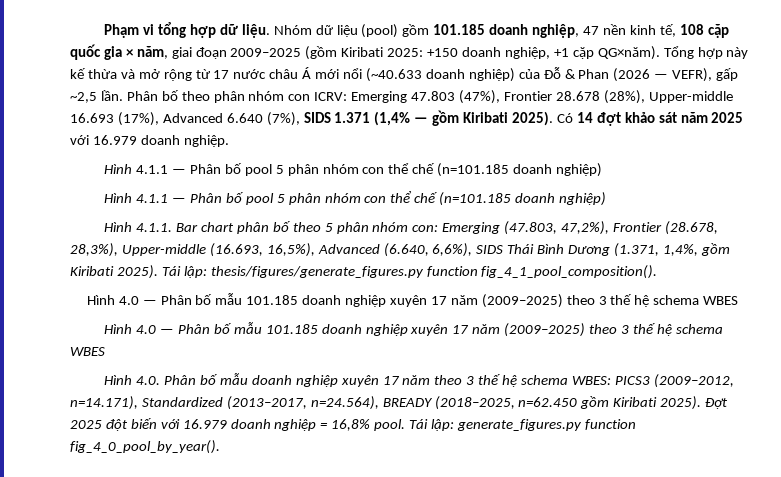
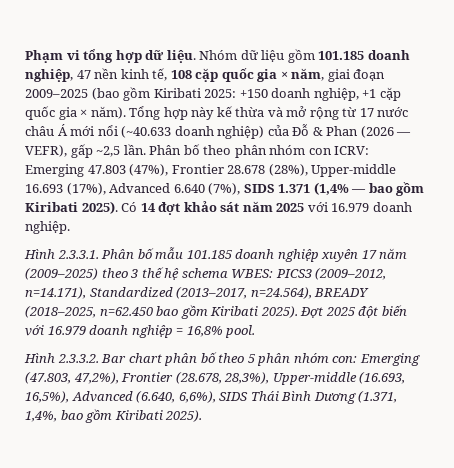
[361,24,399,38] (pool) -> (285, 56) none
[305,46,338,60] (gồm -> [91,87,151,101] (bao gồm
[597,46,660,60] QG×năm). -> [25,106,126,120] quốc gia × năm).
(429, 120) none -> [368,183,393,193] bao
[136,163,603,177] [104,191,607,206] [104,222,173,232] 4.1.1 — Phân bố pool 5 phân nhóm con thể chế (n=101.185 doanh nghiệp) // Hình 4.1.1 — Phân bố pool 5 phân nhóm con thể chế (n=101.185 doanh nghiệp) // Hình 4.1.1. -> [57,247,408,262] [25,267,387,280] [25,287,370,299] [25,305,407,319] [25,325,256,338] [24,353,99,363] 2.3.3.1. Phân bố mẫu 101.185 doanh nghiệp xuyên 17 năm (2009–2025) theo 3 thế hệ schema WBES: PICS3 (2009–2012, n=14.171), Standardized (2013–2017, n=24.564), BREADY (2018–2025, n=62.450 bao gồm Kiribati 2025). Đợt 2025 đột biến với 16.979 doanh nghiệp = 16,8% pool. // Hình 2.3.3.2.
[700,243,730,256] [70,265,658,279] [86,293,739,308] [104,322,723,337] [70,347,105,356] [104,373,734,388] [70,396,729,410] [70,418,636,431] [70,440,220,454] gồm Kiribati 2025). Tái lập: thesis/figures/generate_figures.py function fig_4_1_pool_composition(). // Hình 4.0 — Phân bố mẫu 101.185 doanh nghiệp xuyên 17 năm (2009–2025) theo 3 thế hệ schema WBES // Hình 4.0 — Phân bố mẫu 101.185 doanh nghiệp xuyên 17 năm (2009–2025) theo 3 thế hệ schema WBES // Hình 4.0. Phân bố mẫu doanh nghiệp xuyên 17 năm theo 3 thế hệ schema WBES: PICS3 (2009–2012, n=14.171), Standardized (2013–2017, n=24.564), BREADY (2018–2025, n=62.450 gồm Kiribati 2025). Đợt 2025 đột biến với 16.979 doanh nghiệp = 16,8% pool. Tái lập: generate_figures.py function fig_4_0_pool_by_year(). -> [60,409,203,423] bao gồm Kiribati 2025).

